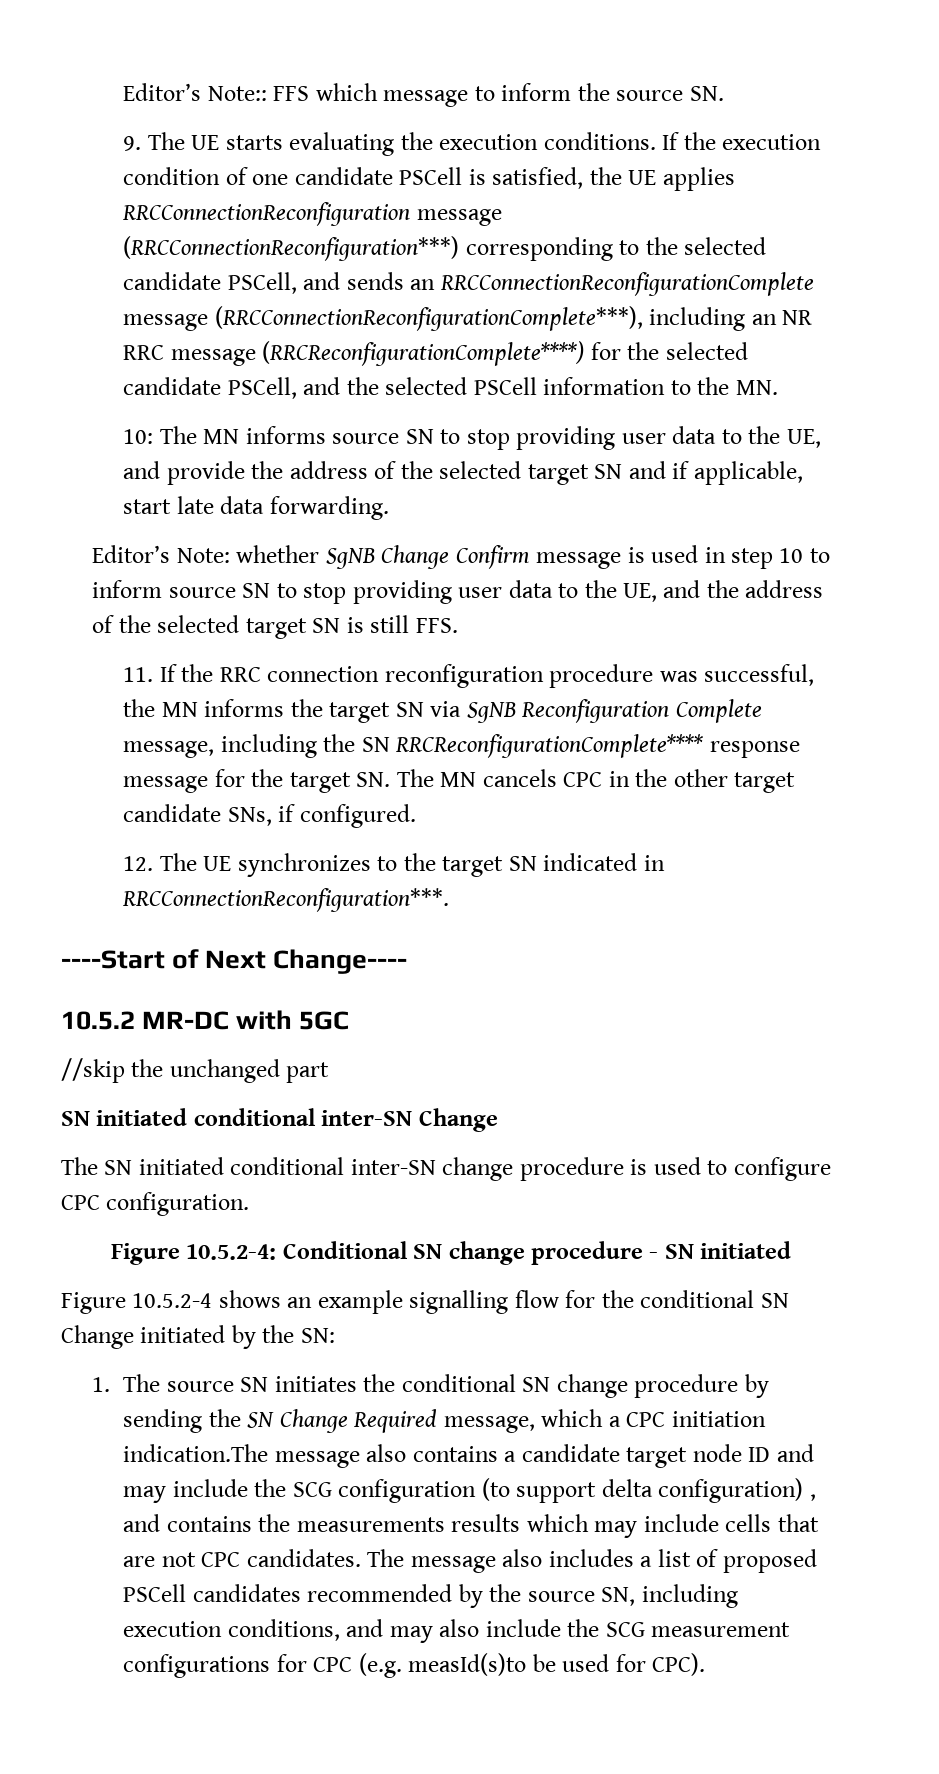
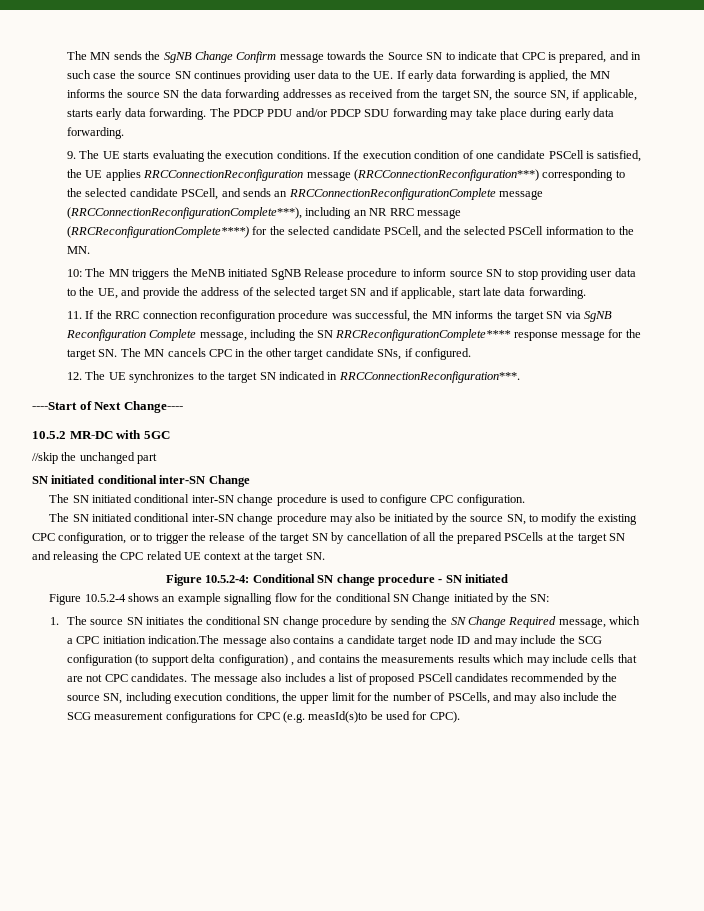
[123,83,724,107] Editor’s Note:: FFS which message to inform the source SN. -> [67,51,642,63] [67,70,611,82] [67,89,637,101] [67,108,615,120] [67,127,125,139] The MN sends the SgNB Change Confirm message towards the Source SN to indicate that CPC is prepared, and in such case the source SN continues providing user data to the UE. If early data forwarding is applied, the MN informs the source SN the data forwarding addresses as received from the target SN, the source SN, if applicable, starts early data forwarding. The PDCP PDU and/or PDCP SDU forwarding may take place during early data forwarding.
[245,426,326,444] informs -> [132,268,447,280] triggers the MeNB initiated SgNB Release procedure to inform
[92,545,830,569] [92,580,824,604] [92,615,458,639] // Editor’s Note: whether SgNB Change Confirm message is used in step 10 to inform source SN to stop providing user data to the UE, and the address of the selected target SN is still FFS. -> (586, 293) none
(250, 1204) none -> [49,513,638,525] [32,532,625,544] [32,551,325,563] // The SN initiated conditional inter-SN change procedure may also be initiated by the source SN, to modify the existing CPC configuration, or to trigger the release of the target SN by cancellation of all the prepared PSCells at the target SN and releasing the CPC related UE context at the target SN.
(340, 1630) none -> [281,692,490,704] the upper limit for the number of PSCells,

